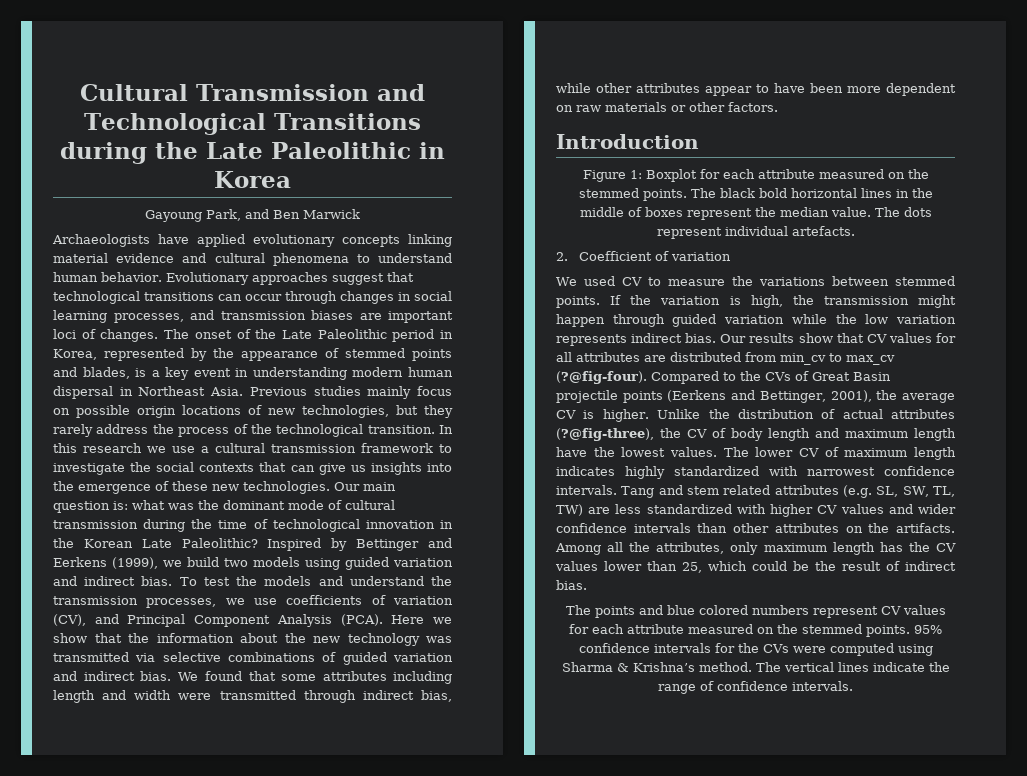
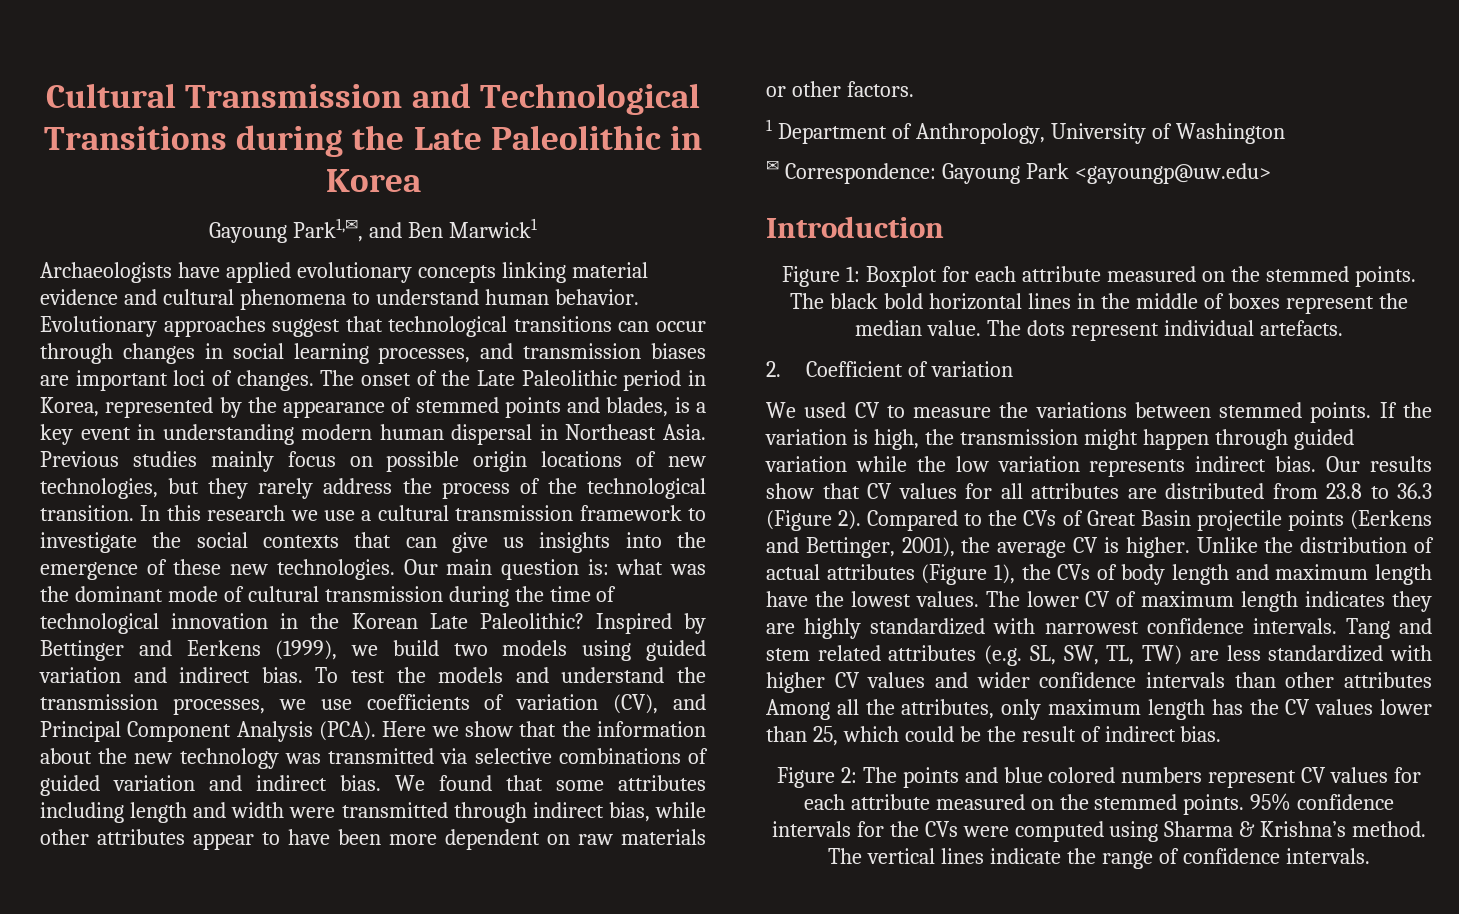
[206,209,241,221] Park, -> [293,218,364,242] Park1,✉,
[303,209,360,219] Marwick -> [448,218,537,238] Marwick1
(778, 107) none -> [766,119,1285,144] [766,161,1271,184] // 1 Department of Anthropology, University of Washington // ✉ Correspondence: Gayoung Park <gayoungp@uw.edu>
[780,353,895,365] [556,371,647,384] min_cv to max_cv (?@fig-four). -> [1326,483,1432,499] [766,510,862,531] 23.8 to 36.3 (Figure 2).
[556,428,707,441] (?@fig-three), the CV -> [921,564,1091,585] (Figure 1), the CVs
(615, 471) none -> [1391,591,1432,612] [766,623,795,634] they are
[845,523,955,533] on the artifacts. -> (1432, 680) none
(587, 585) none -> [776,767,857,788] Figure 2:

